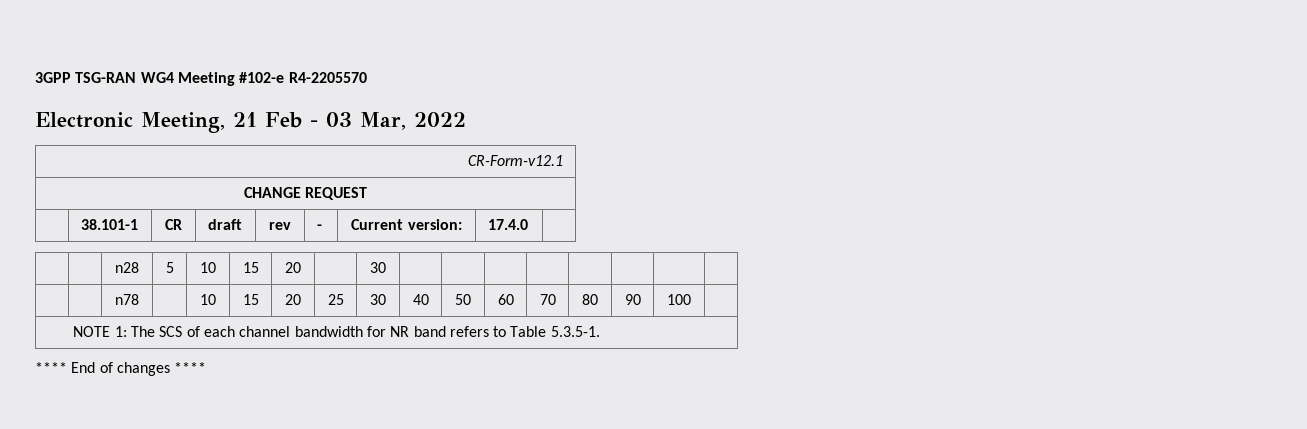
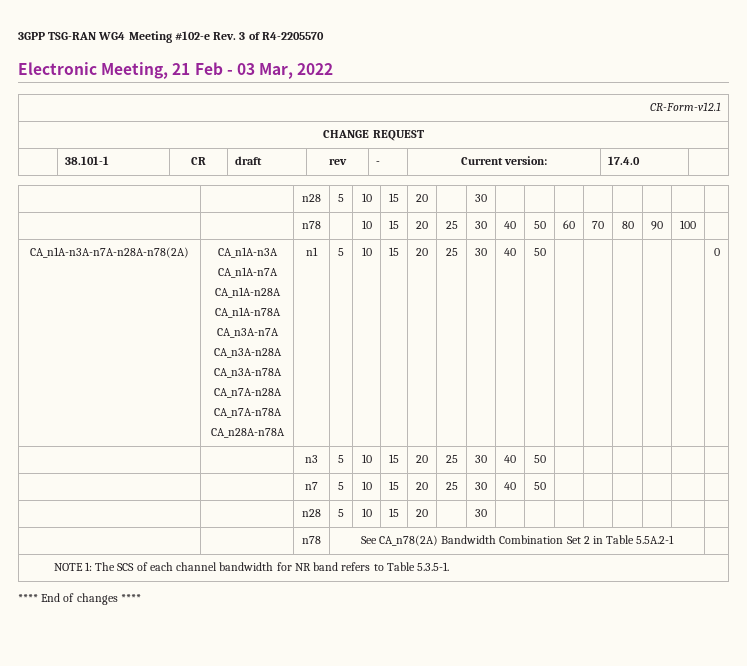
(285, 77) none -> [213,32,260,40] Rev. 3 of
(691, 299) none -> [29,247,189,258] [217,247,278,258] [217,267,278,278] [214,287,281,298] [214,307,281,318] [216,328,279,338] [213,348,282,358] [213,368,282,378] [213,388,282,398] [213,408,282,418] [210,428,285,438] [306,247,318,256] [338,248,344,256] [361,247,372,256] [389,247,399,256] [416,248,428,256] [445,248,458,256] [475,248,487,256] [504,248,516,256] [533,248,546,256] [713,248,720,256] [305,455,318,463] [338,455,344,463] [361,454,372,463] [389,454,399,463] [416,455,428,463] [445,455,458,463] [475,455,487,463] [504,455,516,463] [533,455,546,463] [305,482,318,490] [338,482,344,490] [361,481,372,490] [389,481,399,490] [416,482,428,490] [445,482,458,490] [475,482,487,490] [504,482,516,490] [533,482,546,490] [302,509,321,517] [338,509,344,517] [361,508,372,517] [389,508,399,517] [416,509,428,517] [475,509,487,517] [302,536,321,544] [360,535,675,546] // CA_n1A-n3A-n7A-n28A-n78(2A) | CA_n1A-n3A // CA_n1A-n7A // CA_n1A-n28A // CA_n1A-n78A // CA_n3A-n7A // CA_n3A-n28A // CA_n3A-n78A // CA_n7A-n28A // CA_n7A-n78A // CA_n28A-n78A | n1 | 5 | 10 | 15 | 20 | 25 | 30 | 40 | 50 | | | | | | 0 // | | n3 | 5 | 10 | 15 | 20 | 25 | 30 | 40 | 50 | | | | | | // | | n7 | 5 | 10 | 15 | 20 | 25 | 30 | 40 | 50 | | | | | | // | | n28 | 5 | 10 | 15 | 20 | | 30 | | | | | | | | // | | n78 | See CA_n78(2A) Bandwidth Combination Set 2 in Table 5.5A.2-1 |

